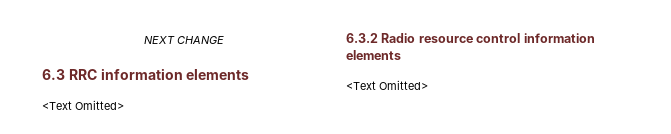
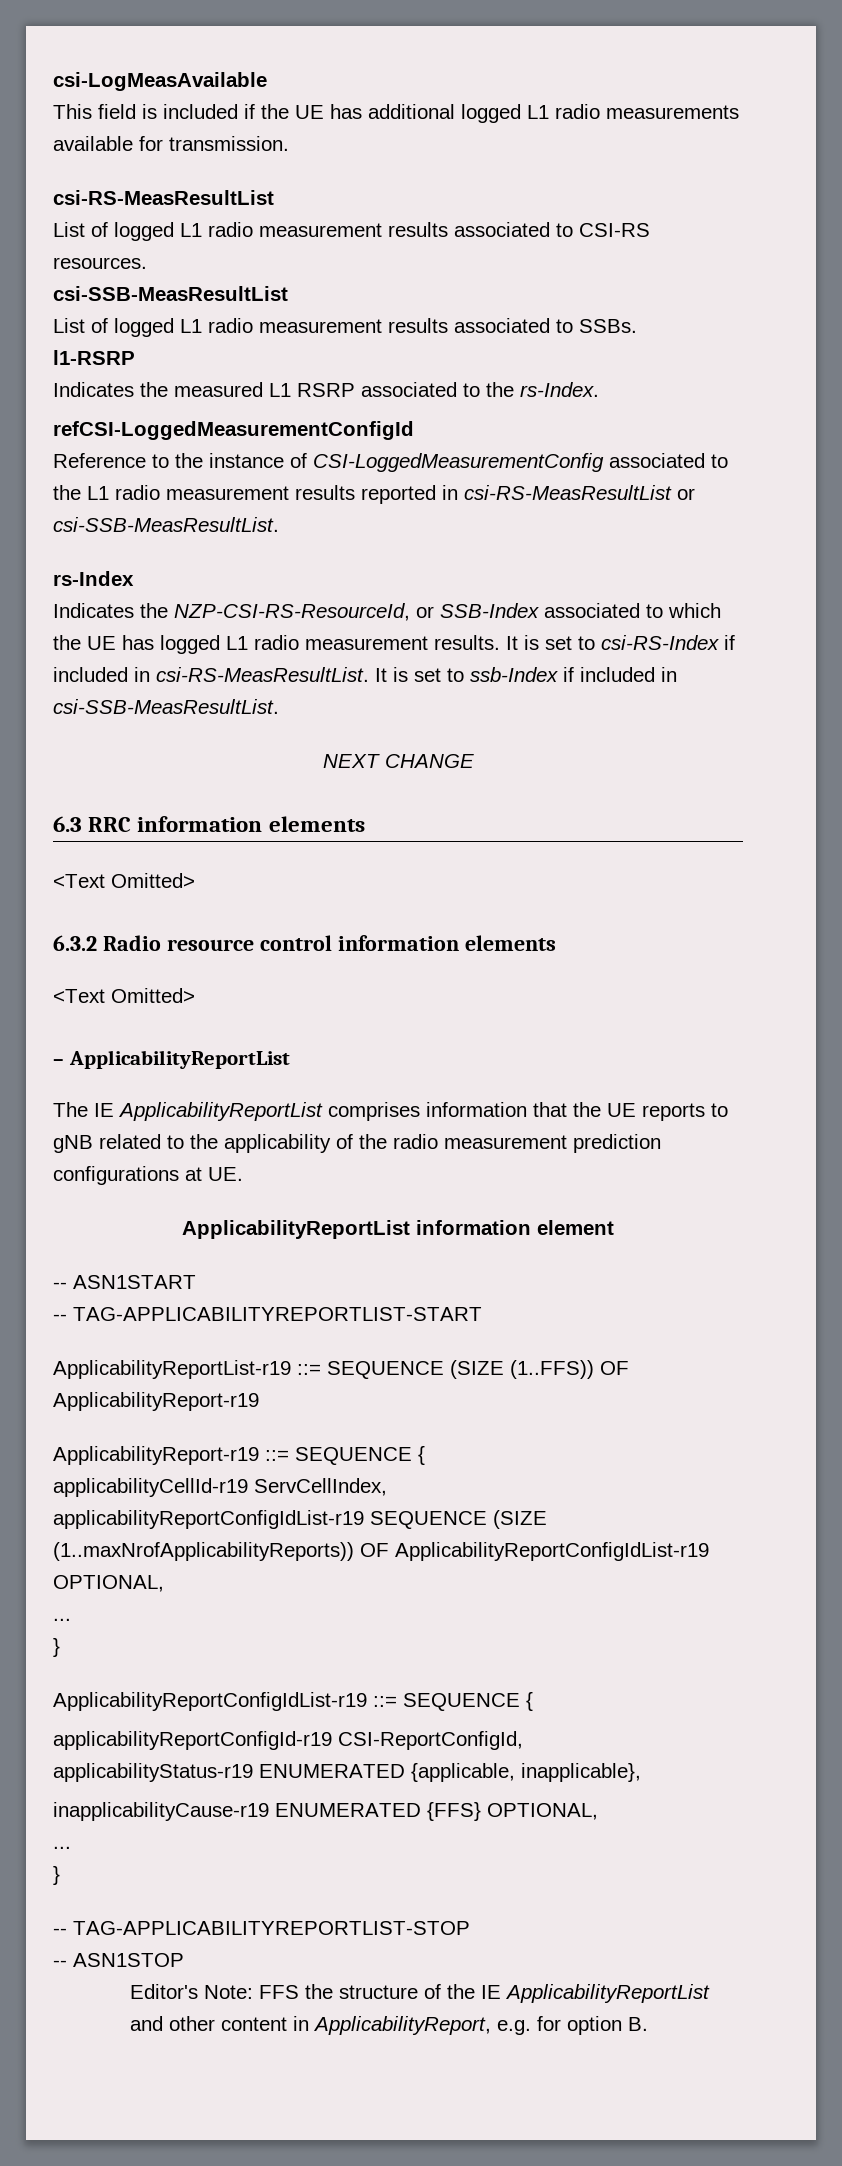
(143, 40) none -> [53,72,267,91] [53,104,739,123] [53,136,289,151] [53,190,274,205] [53,222,650,241] [53,257,147,269] [53,286,288,301] [53,318,637,337] [53,350,135,365] [53,382,599,397] [53,421,414,440] [53,453,728,472] [53,485,695,504] [53,517,279,532] [53,571,134,586] [53,603,721,621] [53,635,735,654] [53,667,677,682] [53,699,279,714] csi-LogMeasAvailable // This field is included if the UE has additional logged L1 radio measurements available for transmission. // csi-RS-MeasResultList // List of logged L1 radio measurement results associated to CSI-RS resources. // csi-SSB-MeasResultList // List of logged L1 radio measurement results associated to SSBs. // l1-RSRP // Indicates the measured L1 RSRP associated to the rs-Index. // refCSI-LoggedMeasurementConfigId // Reference to the instance of CSI-LoggedMeasurementConfig associated to the L1 radio measurement results reported in csi-RS-MeasResultList or csi-SSB-MeasResultList. // rs-Index // Indicates the NZP-CSI-RS-ResourceId, or SSB-Index associated to which the UE has logged L1 radio measurement results. It is set to csi-RS-Index if included in csi-RS-MeasResultList. It is set to ssb-Index if included in csi-SSB-MeasResultList. //
(428, 85) none -> [53,1050,290,1069] [53,1102,728,1121] [53,1134,661,1153] [53,1166,243,1185] [182,1220,614,1239] [53,1275,196,1289] [53,1307,482,1321] [53,1360,629,1379] [53,1392,259,1411] [53,1446,425,1465] [53,1478,387,1497] [53,1510,547,1529] [53,1542,709,1561] [53,1575,164,1592] [53,1618,71,1621] [53,1638,60,1657] [53,1692,533,1711] [53,1731,523,1750] [53,1763,641,1782] [53,1802,598,1821] [53,1846,71,1849] [53,1866,60,1885] [53,1921,470,1935] [53,1953,184,1967] [129,1984,710,2003] [129,2016,648,2035] // – ApplicabilityReportList // The IE ApplicabilityReportList comprises information that the UE reports to gNB related to the applicability of the radio measurement prediction configurations at UE. // ApplicabilityReportList information element // -- ASN1START // -- TAG-APPLICABILITYREPORTLIST-START // ApplicabilityReportList-r19 ::= SEQUENCE (SIZE (1..FFS)) OF ApplicabilityReport-r19 // ApplicabilityReport-r19 ::= SEQUENCE { // applicabilityCellId-r19 ServCellIndex, // applicabilityReportConfigIdList-r19 SEQUENCE (SIZE (1..maxNrofApplicabilityReports)) OF ApplicabilityReportConfigIdList-r19 OPTIONAL, // ... // } // ApplicabilityReportConfigIdList-r19 ::= SEQUENCE { // applicabilityReportConfigId-r19 CSI-ReportConfigId, // applicabilityStatus-r19 ENUMERATED {applicable, inapplicable}, // inapplicabilityCause-r19 ENUMERATED {FFS} OPTIONAL, // ... // } // -- TAG-APPLICABILITYREPORTLIST-STOP // -- ASN1STOP // Editor's Note: FFS the structure of the IE ApplicabilityReportList and other content in ApplicabilityReport, e.g. for option B.

